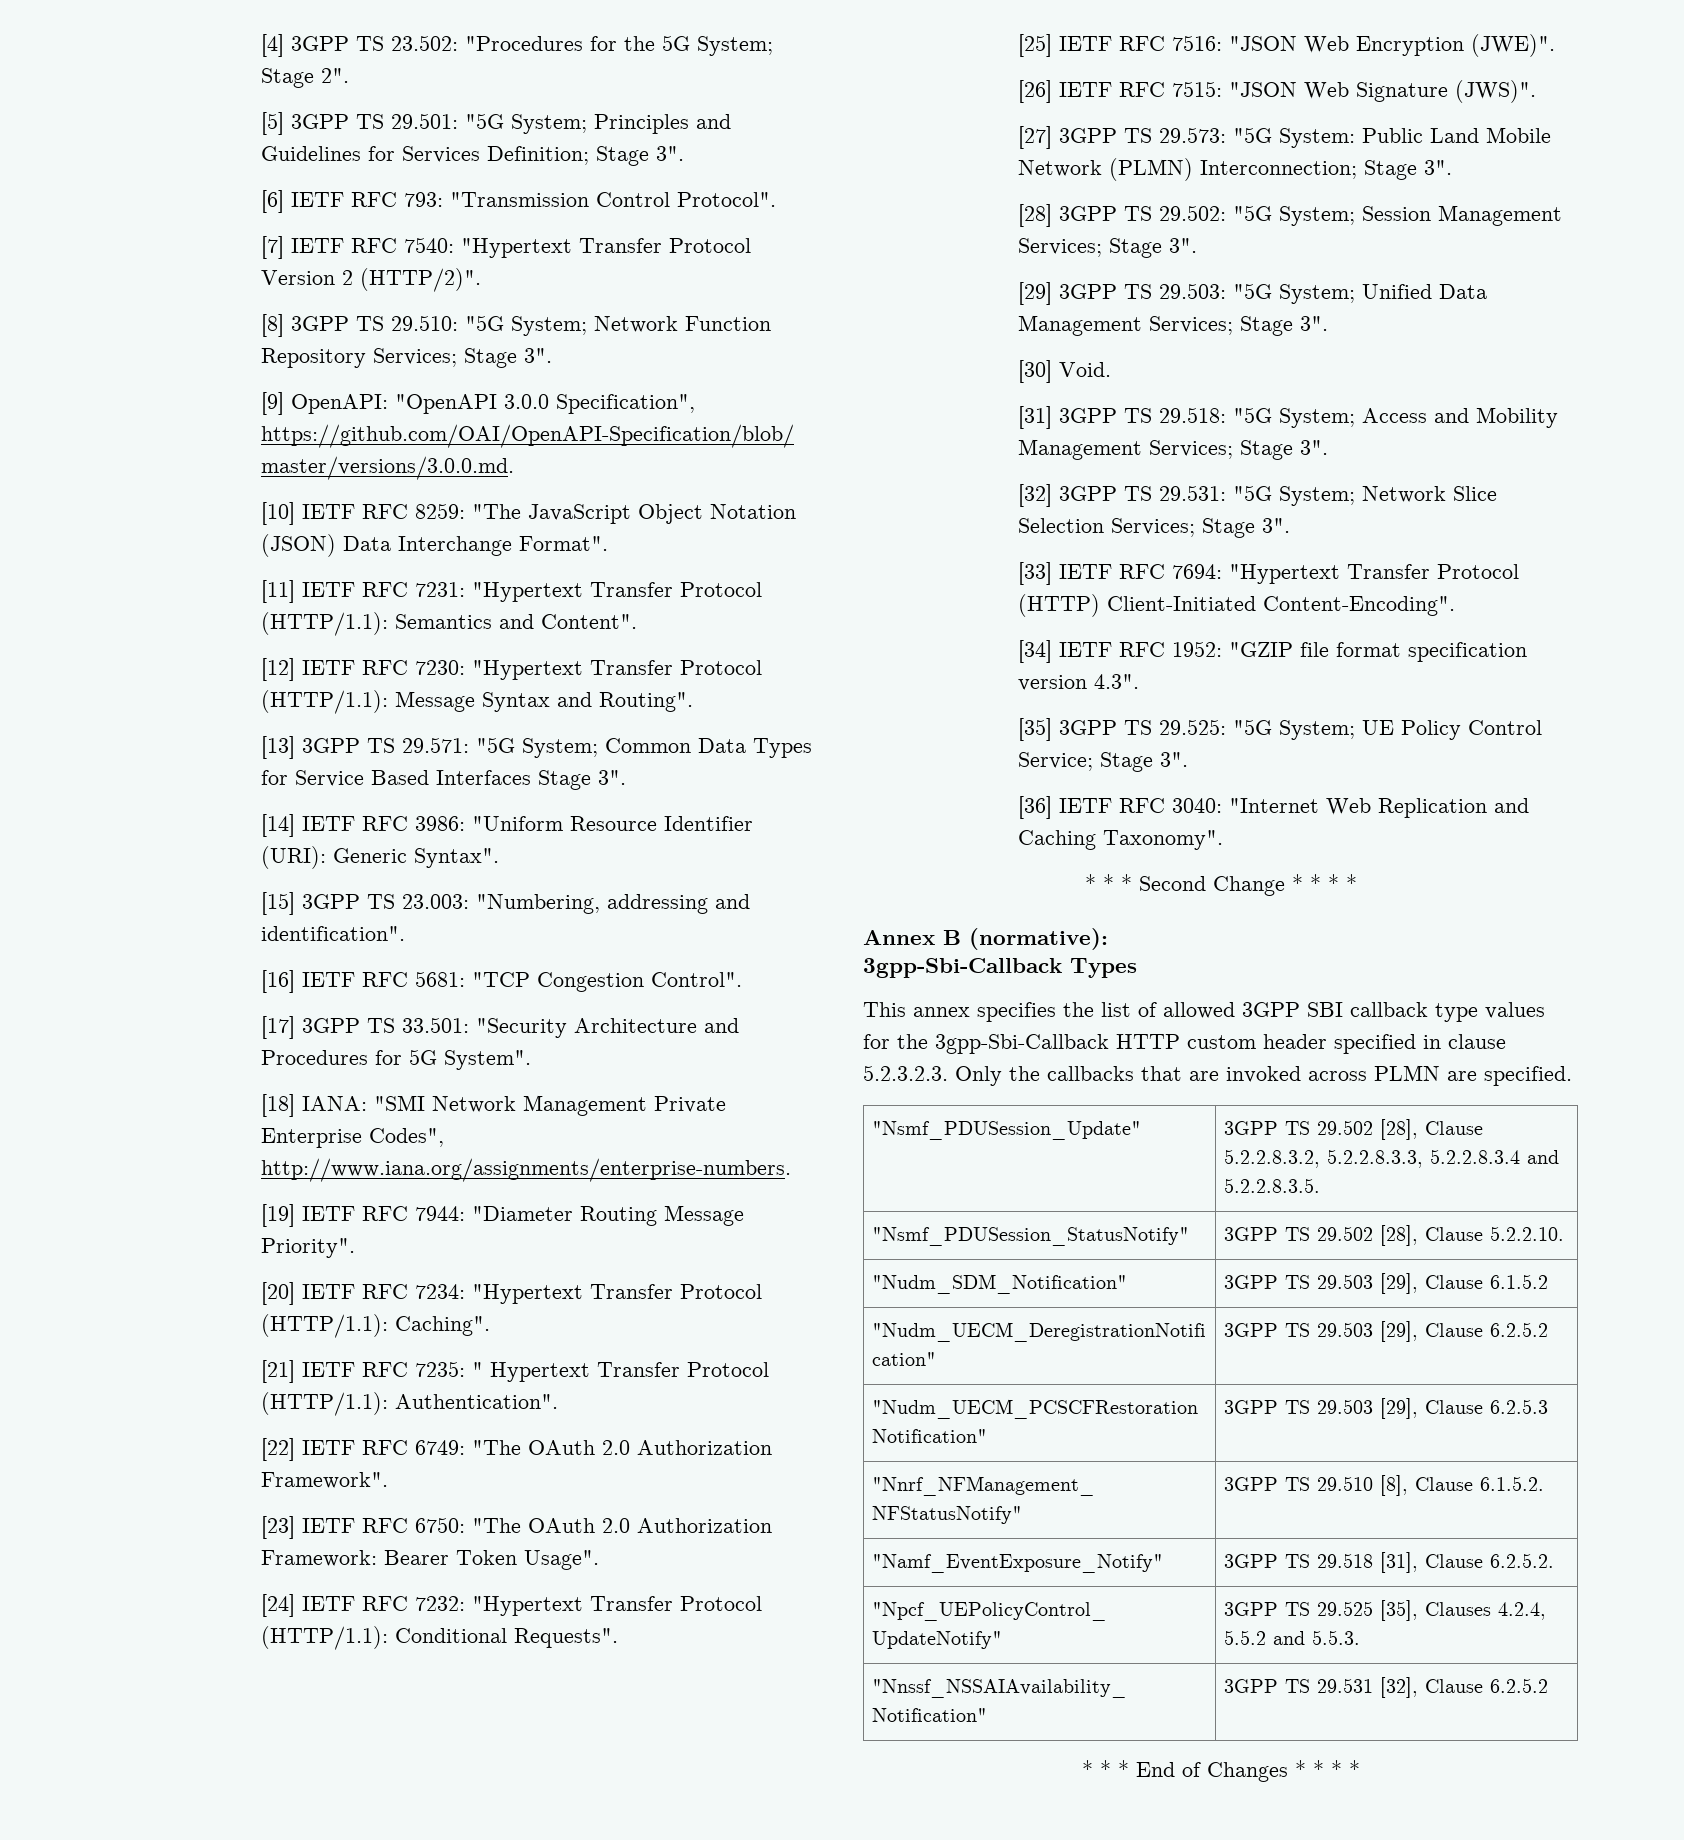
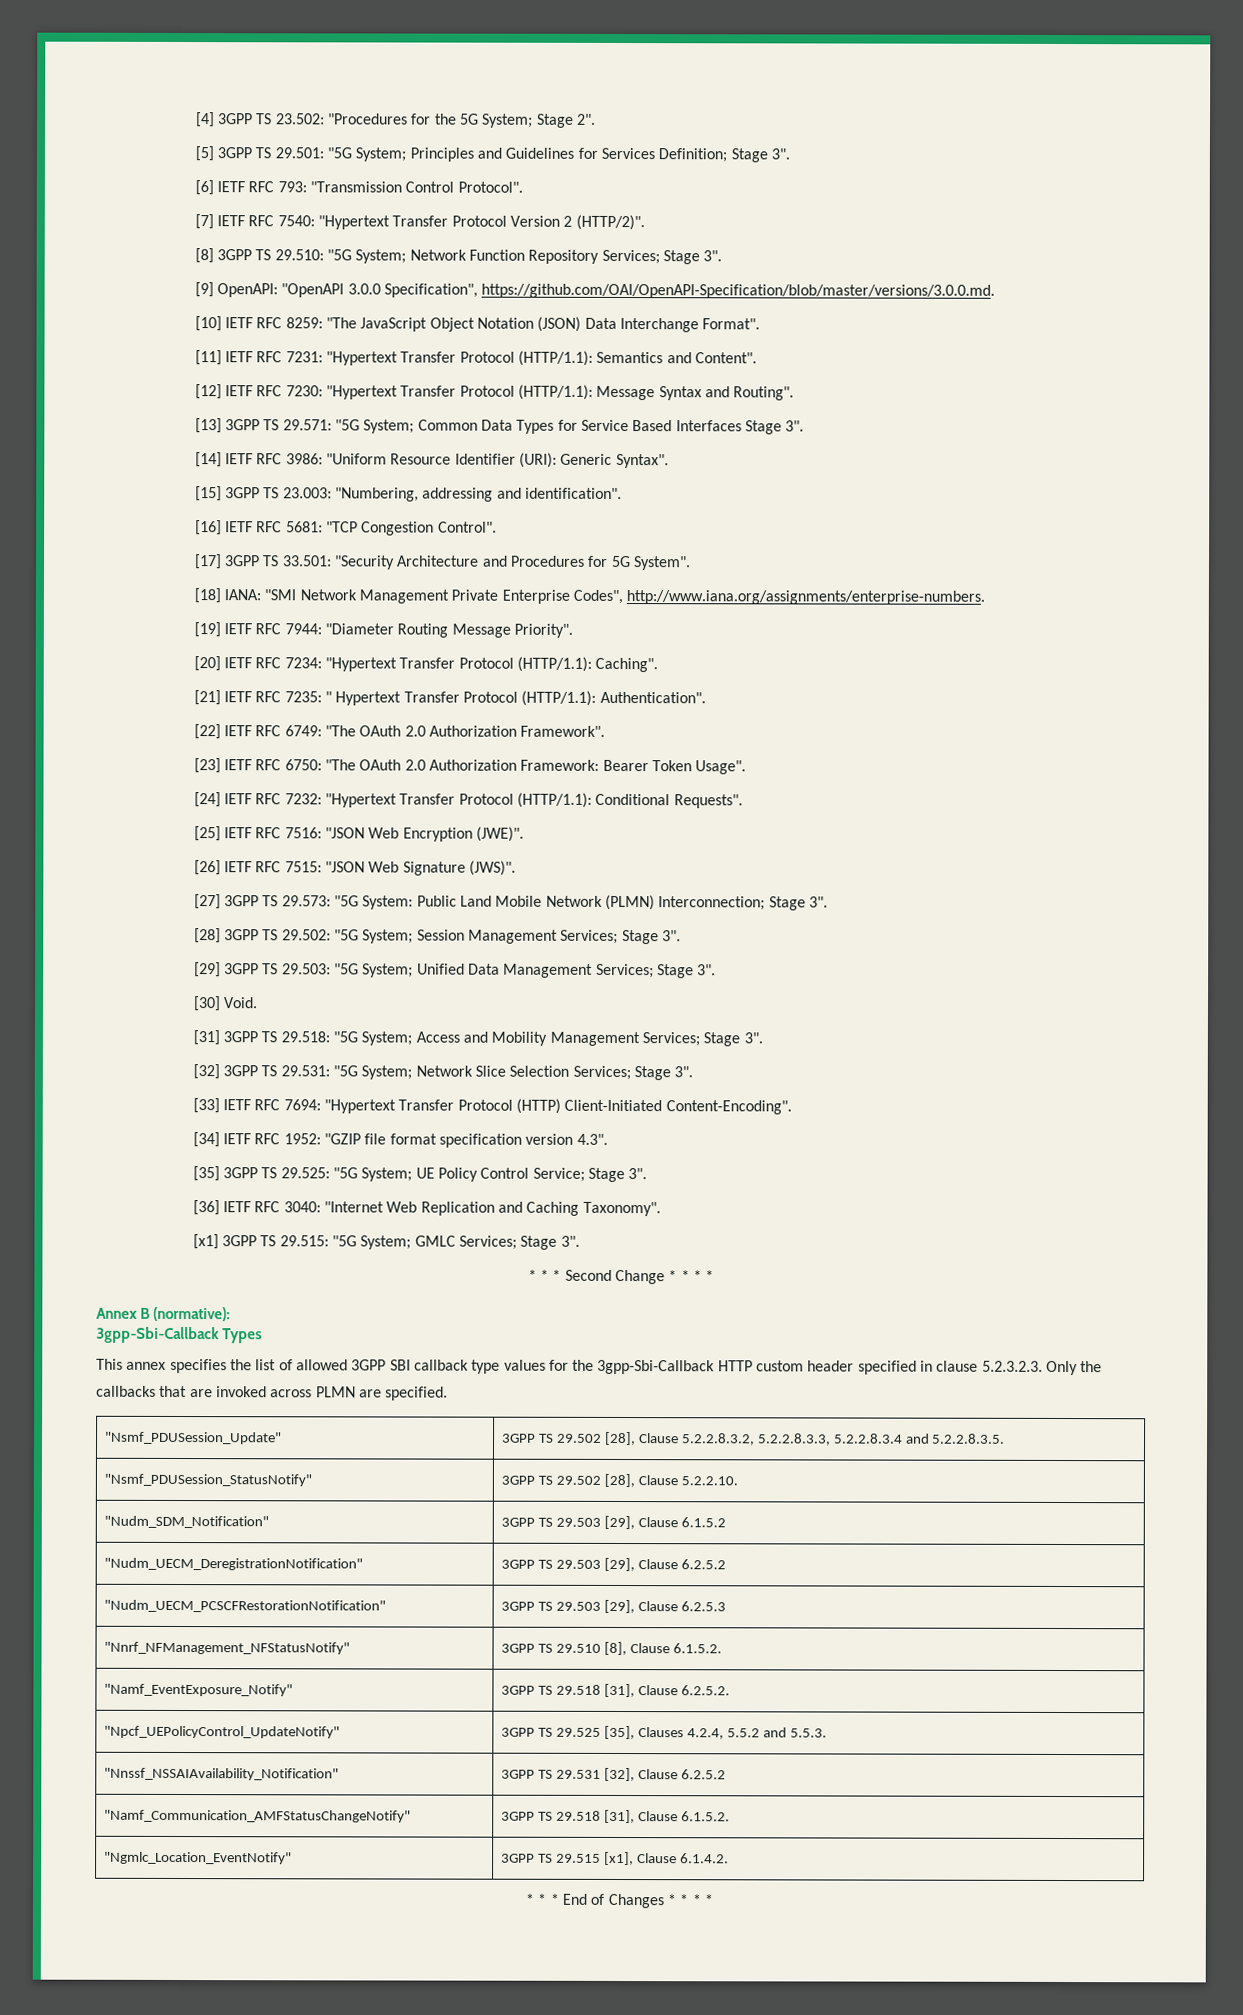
(1223, 840) none -> [192,1234,580,1250] // [x1] 3GPP TS 29.515: "5G System; GMLC Services; Stage 3".
(1549, 1685) none -> [104,1809,412,1823] [501,1809,730,1824] [104,1851,293,1865] [501,1851,729,1866] // "Namf_Communication_AMFStatusChangeNotify" | 3GPP TS 29.518 [31], Clause 6.1.5.2. // "Ngmlc_Location_EventNotify" | 3GPP TS 29.515 [x1], Clause 6.1.4.2.

